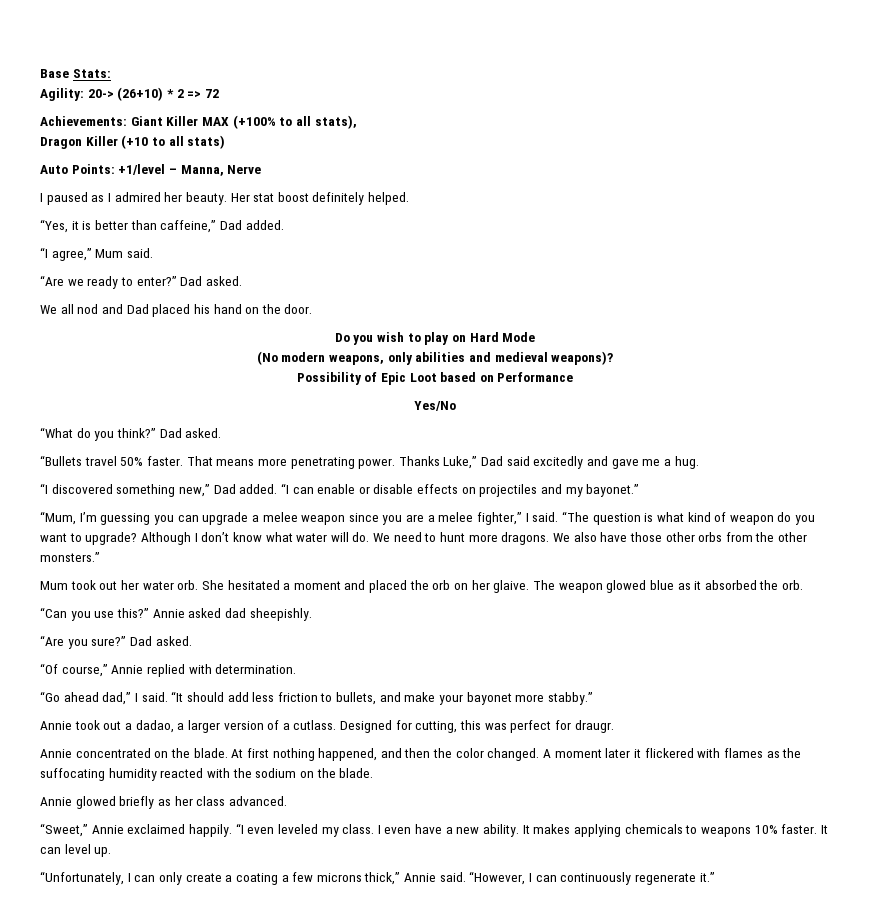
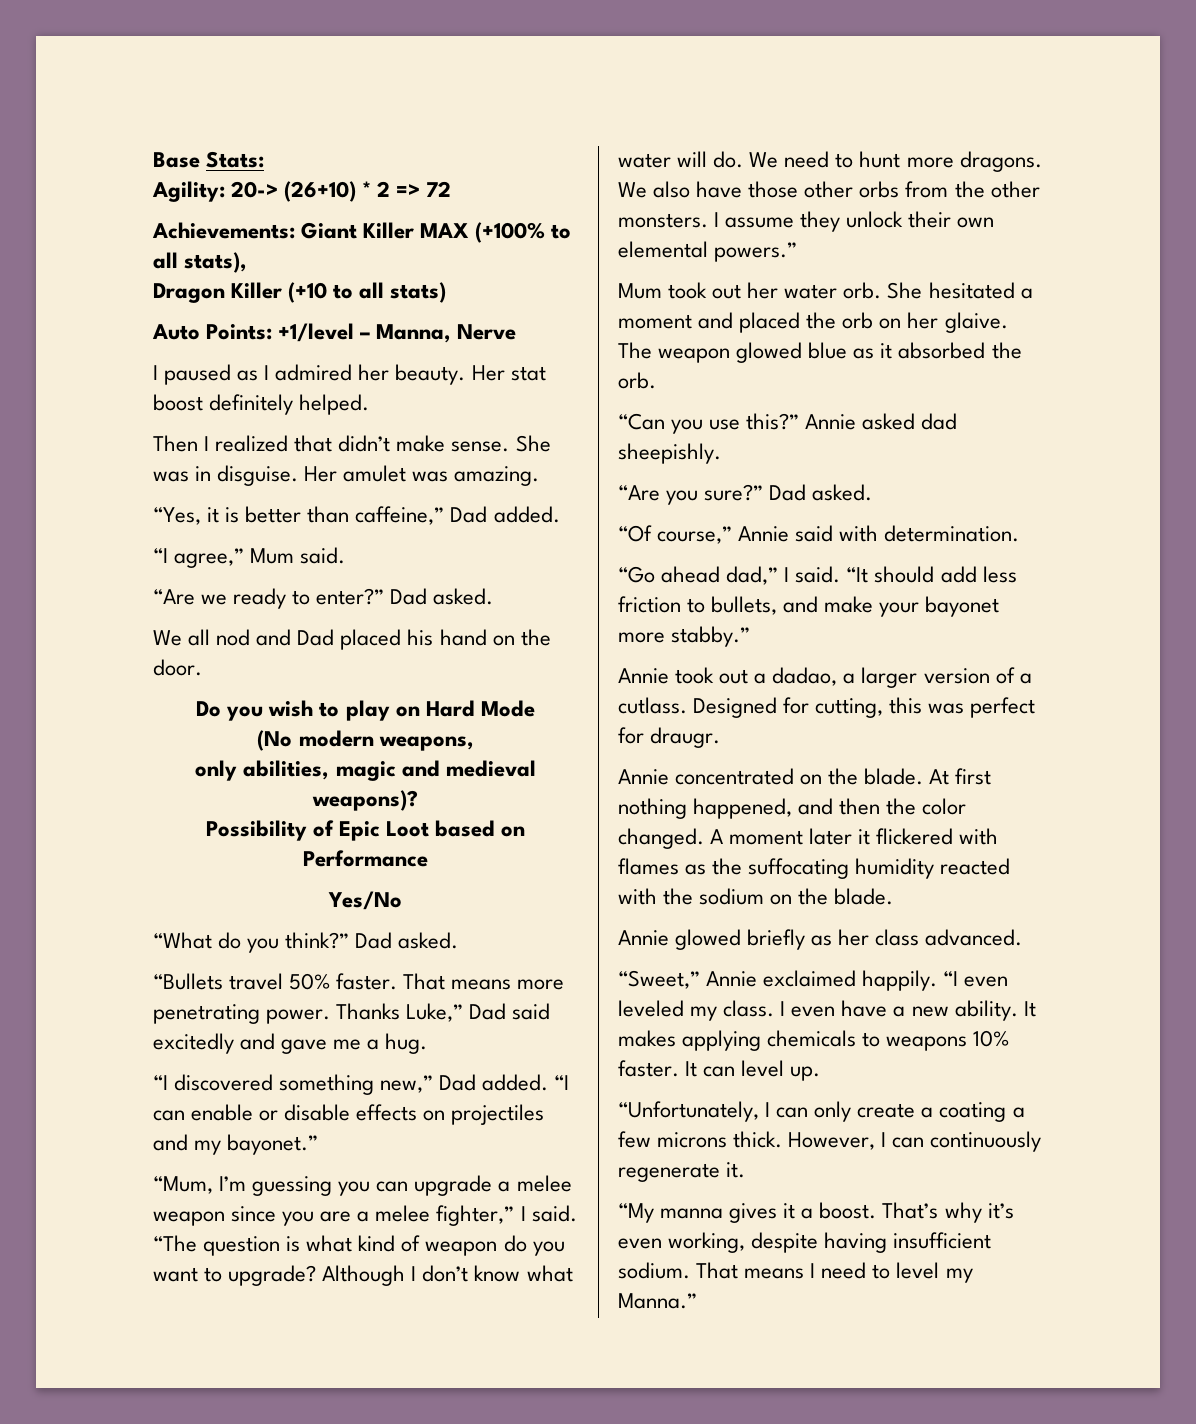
(410, 198) none -> [153,435,551,452] [153,465,540,486] // Then I realized that didn’t make sense. She was in disguise. Her amulet was amazing.
[387,352,466,365] only abilities -> [195,760,396,781] // only abilities, magic
[40,552,100,562] monsters.” -> [618,211,995,232] [618,241,798,262] monsters. I assume they unlock their own elemental powers.”
[146,664,185,677] replied -> [795,525,834,542] said
[364,871,715,885] thick,” Annie said. “However, I can continuously regenerate it.” -> [733,1131,1042,1152] [618,1162,746,1182] [618,1202,1014,1223] [618,1232,992,1253] [618,1262,973,1283] [618,1293,697,1309] thick. However, I can continuously regenerate it. // “My manna gives it a boost. That’s why it’s even working, despite having insufficient sodium. That means I need to level my Manna.”

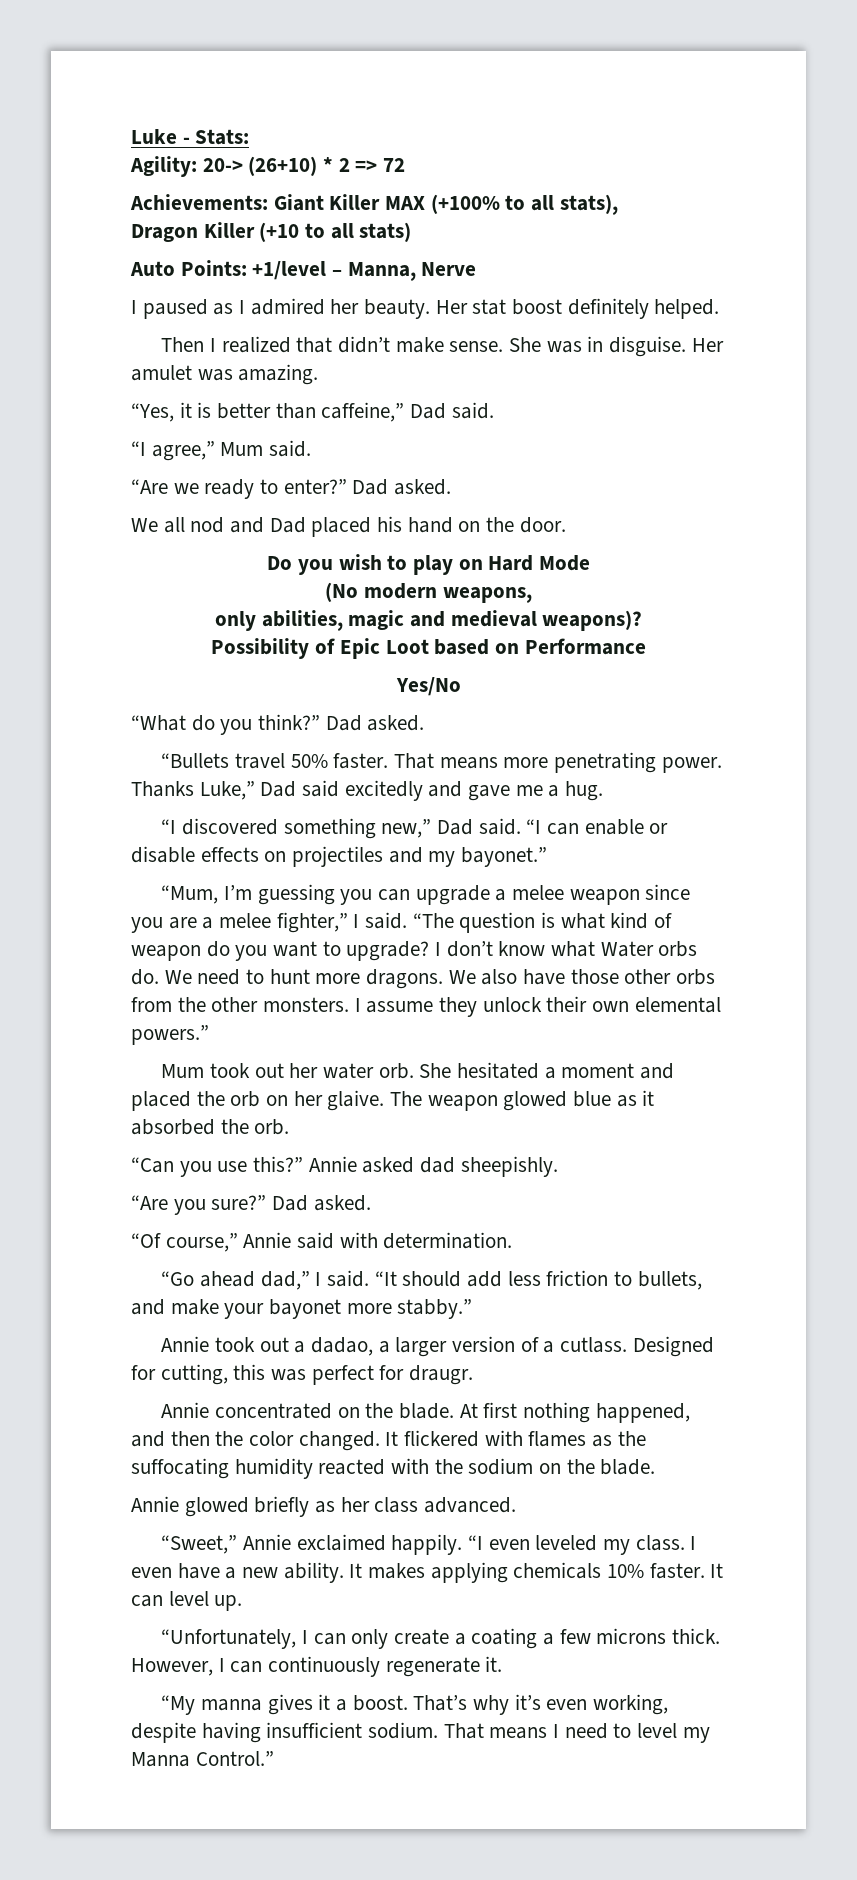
[153,152,200,168] Base -> [131,129,190,144] Luke -
[493,506,560,523] added. -> [451,402,494,419] said.
[482,1074,549,1091] added. -> [478,818,521,835] said.
[322,1265,406,1286] Although -> (430, 951) none
[618,151,708,168] water will -> [600,941,698,957] Water orbs
[710,828,871,845] A moment later it -> [385,1431,399,1446] It
[862,1032,968,1051] to weapons -> (602, 1570) none
[618,1293,697,1309] Manna.” -> [131,1751,274,1767] Manna Control.”

